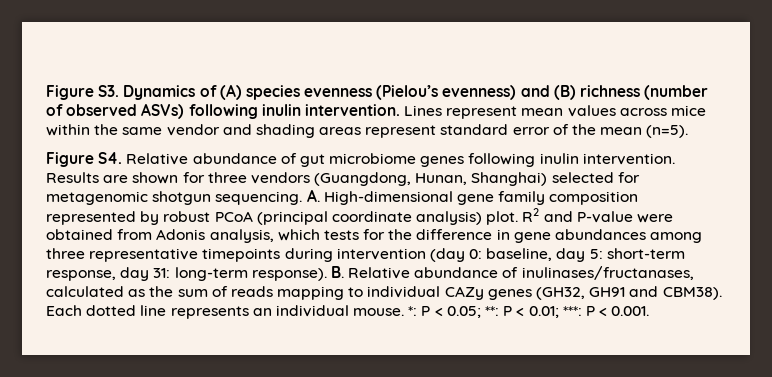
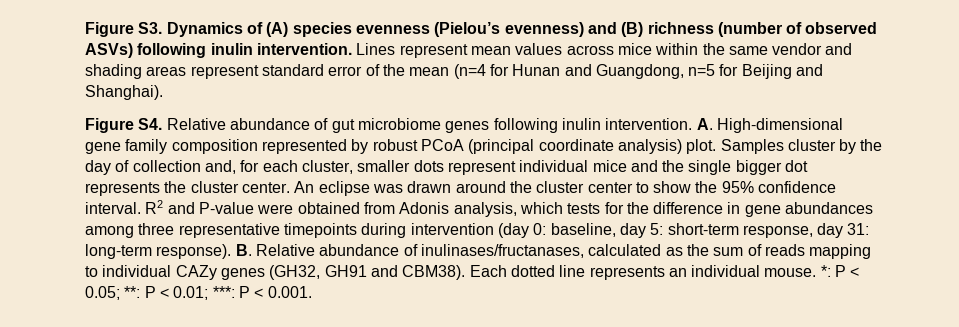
[646,125,689,138] (n=5). -> [453,64,824,79] [85,85,163,100] (n=4 for Hunan and Guangdong, n=5 for Beijing and Shanghai).
[46,172,640,186] [46,191,303,205] Results are shown for three vendors (Guangdong, Hunan, Shanghai) selected for metagenomic shotgun sequencing. -> (693, 124) none
(519, 218) none -> [720,139,883,154] [85,160,809,175] [85,181,837,196] [85,202,141,214] Samples cluster by the day of collection and, for each cluster, smaller dots represent individual mice and the single bigger dot represents the cluster center. An eclipse was drawn around the cluster center to show the 95% confidence interval.

